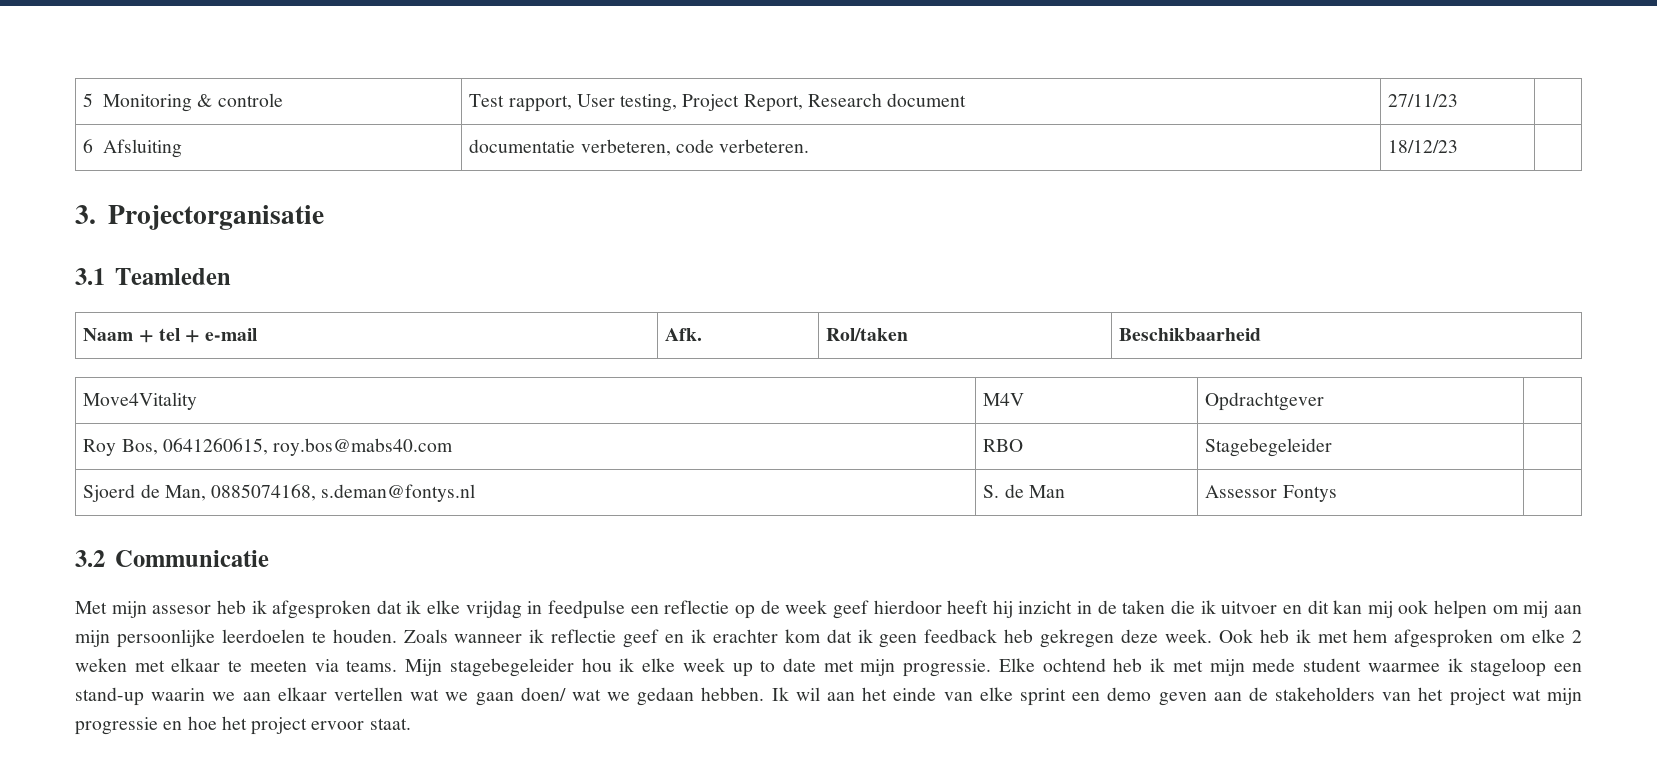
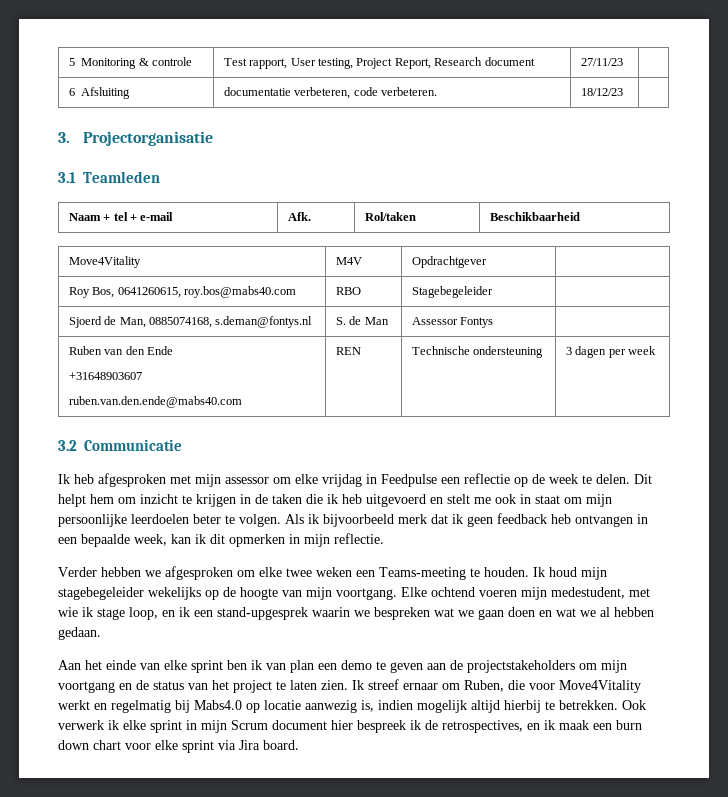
[75,550,269,567] [75,600,422,619] // 3.2 Communicatie // Met mijn assesor heb ik afgesproken dat ik -> [68,346,174,355] [68,372,142,380] [68,396,242,408] [335,347,361,355] [411,346,544,358] [565,346,657,358] [58,439,182,451] [58,473,291,487] // Ruben van den Ende // +31648903607 // ruben.van.den.ende@mabs40.com | REN | Technische ondersteuning | 3 dagen per week // 3.2 Communicatie // Ik heb afgesproken met mijn assessor om
[548,600,626,619] feedpulse -> [381,474,437,487] Feedpulse
[832,600,1073,619] geef hierdoor heeft hij inzicht -> [582,474,652,484] [58,494,236,507] te delen. Dit helpt hem om inzicht te krijgen
[1221,600,1583,619] [75,629,821,648] uitvoer en dit kan mij ook helpen om mij aan mijn persoonlijke leerdoelen te houden. Zoals wanneer ik reflectie geef en ik erachter kom -> [342,494,612,507] [58,514,427,527] heb uitgevoerd en stelt me ook in staat om mijn persoonlijke leerdoelen beter te volgen. Als ik bijvoorbeeld merk
[1040,629,1583,648] [75,658,1583,677] [75,687,855,706] gekregen deze week. Ook heb ik met hem afgesproken om elke 2 weken met elkaar te meeten via teams. Mijn stagebegeleider hou ik elke week up to date met mijn progressie. Elke ochtend heb ik met mijn mede student waarmee ik stageloop een stand-up waarin we aan elkaar vertellen wat we gaan doen/ wat we gedaan hebben. Ik wil aan -> [575,514,648,527] [58,533,384,547] [58,566,607,580] [58,587,650,600] [58,607,654,620] [58,627,101,640] [58,660,81,670] ontvangen in een bepaalde week, kan ik dit opmerken in mijn reflectie. // Verder hebben we afgesproken om elke twee weken een Teams-meeting te houden. Ik houd mijn stagebegeleider wekelijks op de hoogte van mijn voortgang. Elke ochtend voeren mijn medestudent, met wie ik stage loop, en ik een stand-upgesprek waarin we bespreken wat we gaan doen en wat we al hebben gedaan. // Aan
(1066, 697) none -> [227,660,314,673] ben ik van plan
(1152, 694) none -> [376,661,386,670] te
[1275,687,1582,706] [75,716,411,735] stakeholders van het project wat mijn progressie en hoe het project ervoor staat. -> [467,660,627,673] [58,679,641,693] [58,700,646,713] [58,720,642,733] [58,740,299,753] projectstakeholders om mijn voortgang en de status van het project te laten zien. Ik streef ernaar om Ruben, die voor Move4Vitality werkt en regelmatig bij Mabs4.0 op locatie aanwezig is, indien mogelijk altijd hierbij te betrekken. Ook verwerk ik elke sprint in mijn Scrum document hier bespreek ik de retrospectives, en ik maak een burn down chart voor elke sprint via Jira board.

